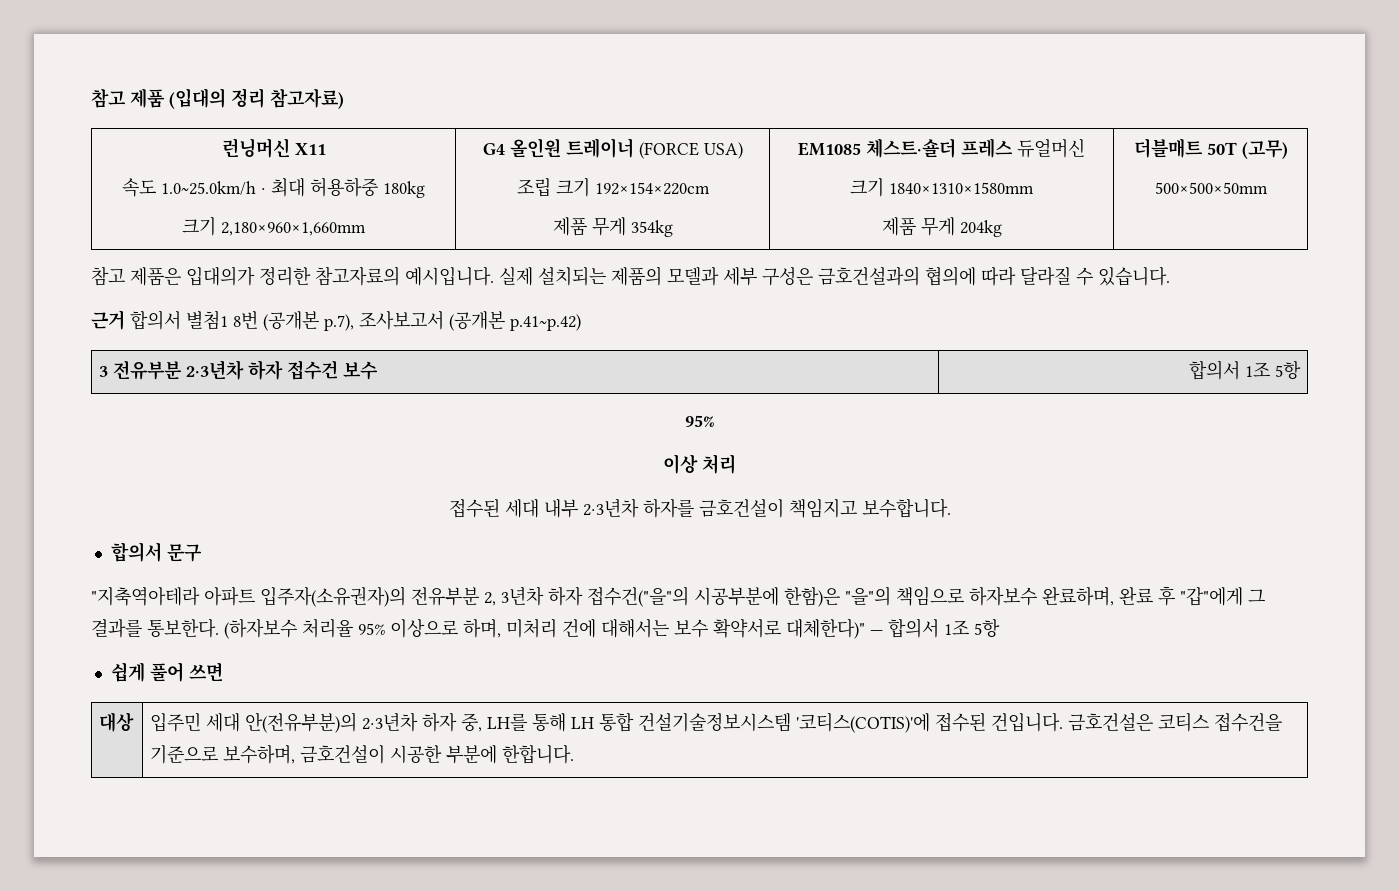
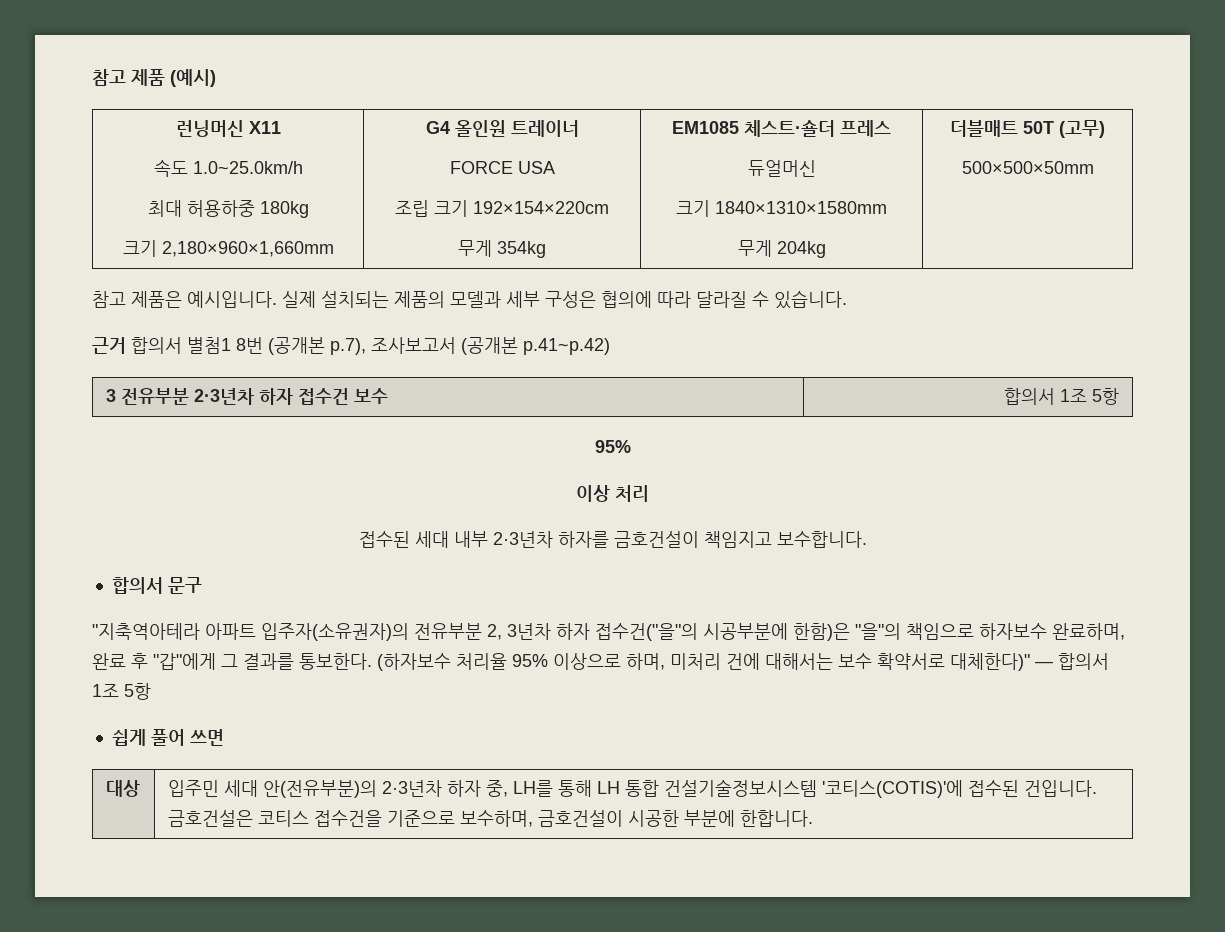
[169,88,344,109] (입대의 정리 참고자료) -> [170,69,216,87] (예시)
[261,188,266,194] · -> (303, 167) //
[638,142,743,159] (FORCE USA) -> [449,161,555,174] // FORCE USA
[552,217,587,236] 제품 -> (609, 207) none
(1013, 148) none -> (891, 128) //
[881,217,916,236] 제품 -> (887, 207) none
[186,266,400,286] 입대의가 정리한 참고자료의 -> (182, 299) none
[818,266,920,286] 금호건설과의 -> (596, 299) none

